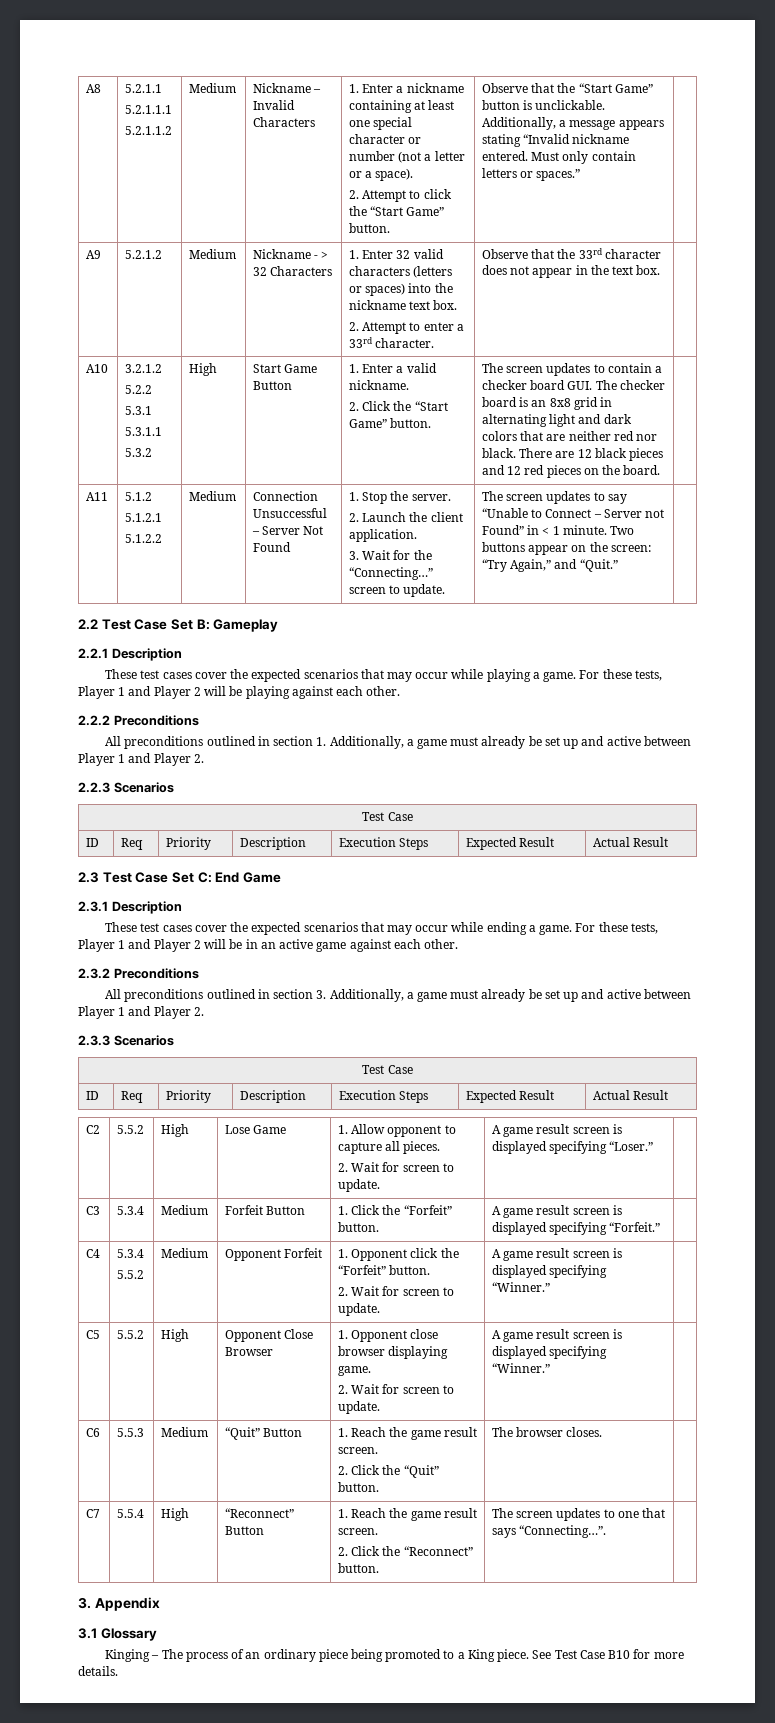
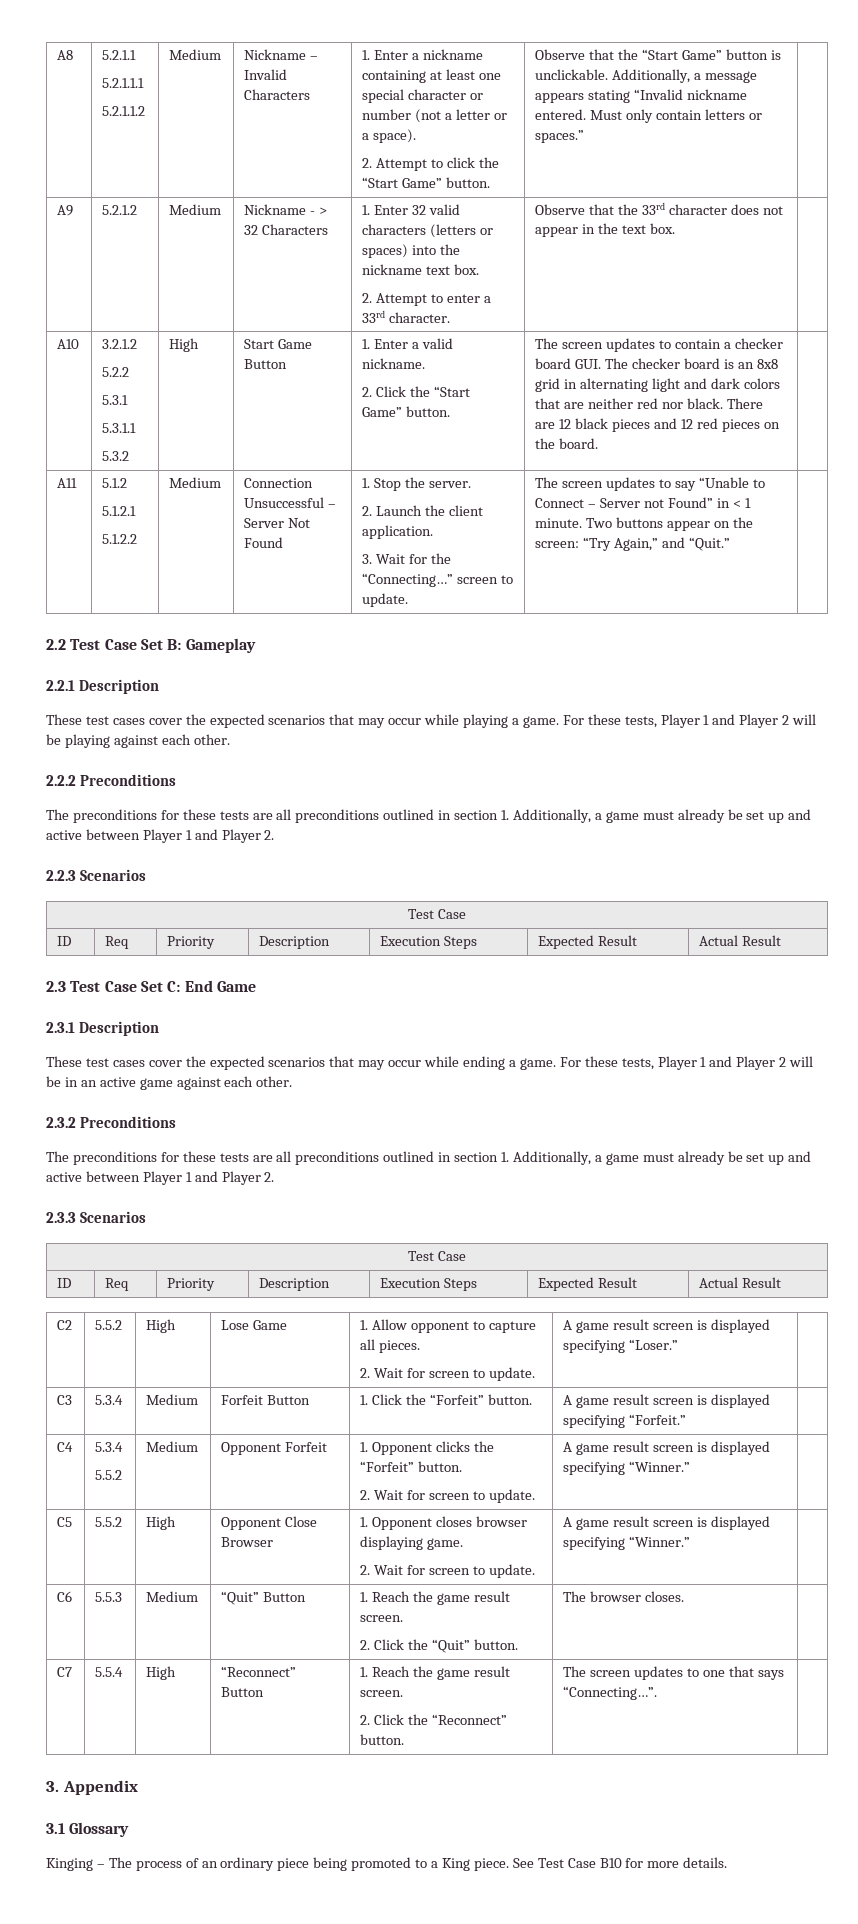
[105,736,122,746] All -> [46,809,292,823] The preconditions for these tests are all
[105,989,327,1002] All preconditions outlined in section 3. -> [46,1151,510,1165] The preconditions for these tests are all preconditions outlined in section 1.
[410,1248,439,1258] click -> [436,1441,471,1452] clicks
[410,1329,439,1339] close -> [436,1516,473,1527] closes

